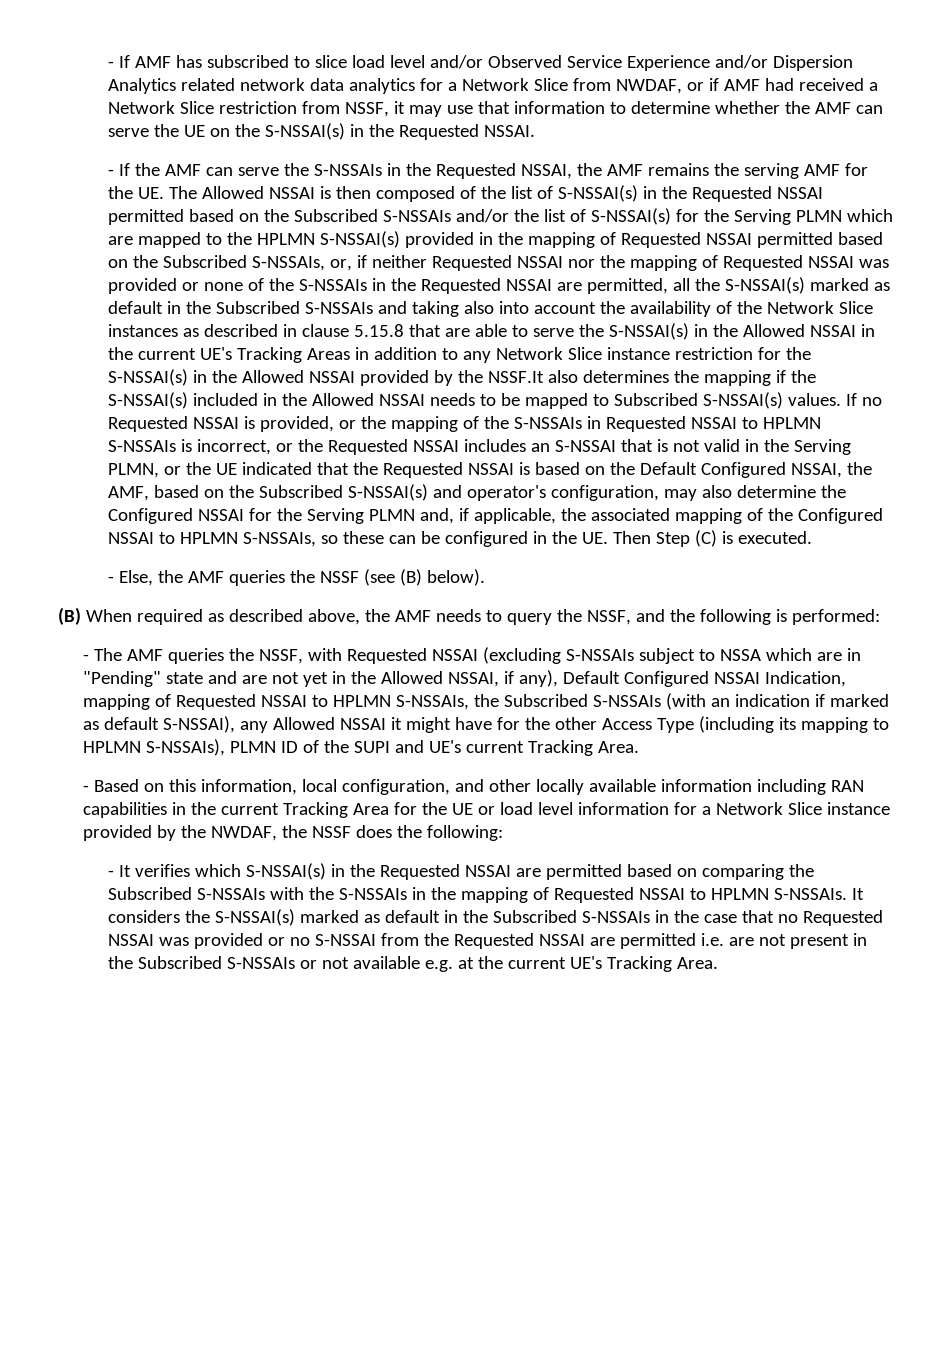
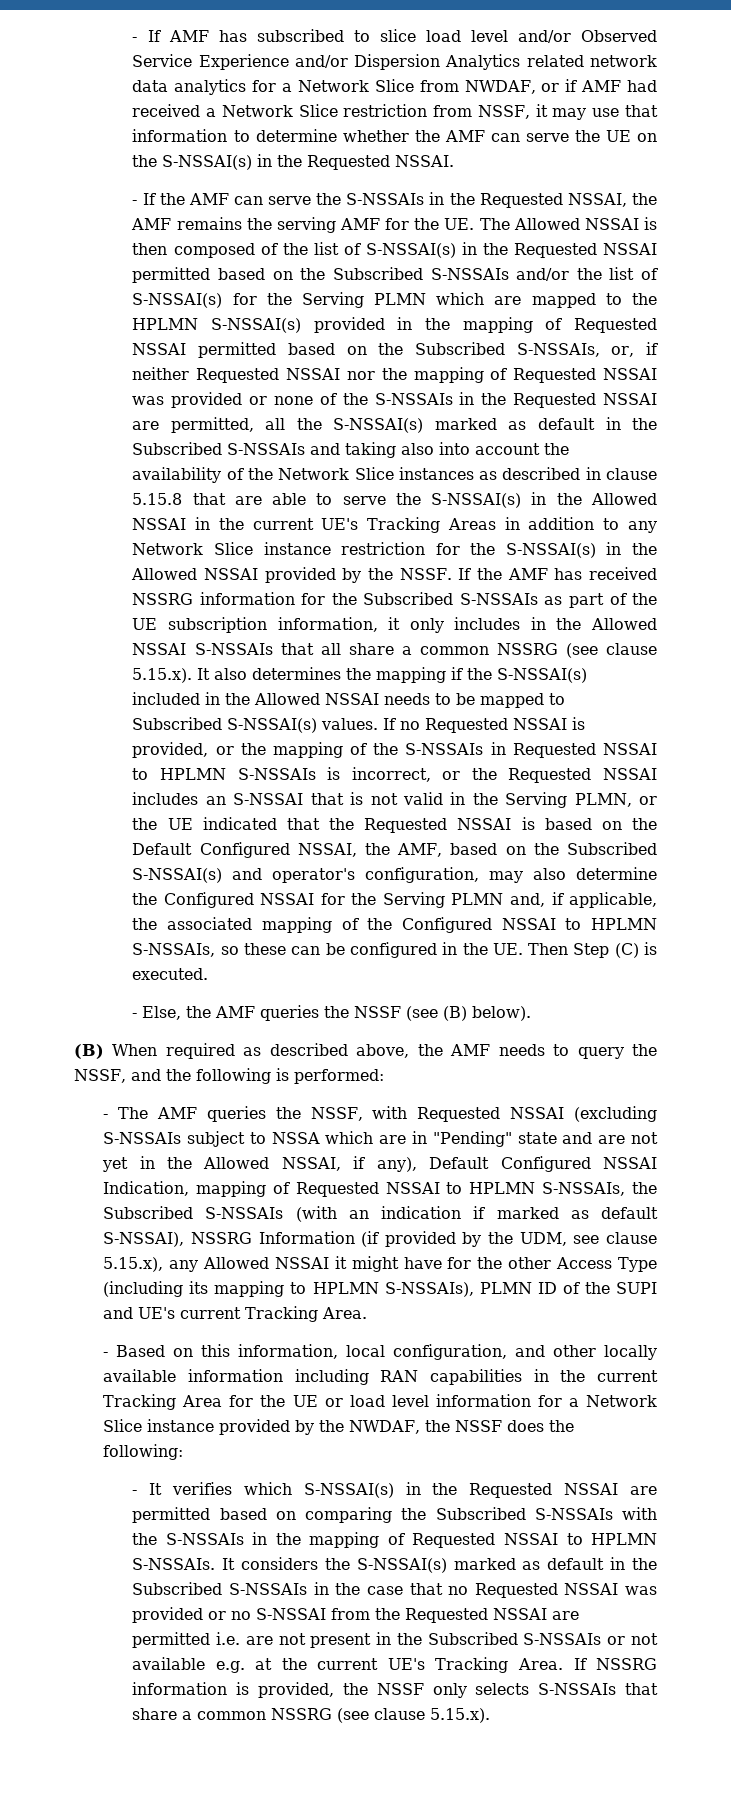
[487,371,544,383] NSSF.It -> [399,567,658,580] [132,592,657,608] [132,617,657,633] [132,643,657,658] [132,668,211,683] NSSF. If the AMF has received NSSRG information for the Subscribed S-NSSAIs as part of the UE subscription information, it only includes in the Allowed NSSAI S-NSSAIs that all share a common NSSRG (see clause 5.15.x). It
(235, 724) none -> [190,1231,657,1247] [103,1257,164,1272] NSSRG Information (if provided by the UDM, see clause 5.15.x),
(718, 963) none -> [573,1658,657,1670] [132,1682,658,1698] [132,1708,491,1723] If NSSRG information is provided, the NSSF only selects S-NSSAIs that share a common NSSRG (see clause 5.15.x).

